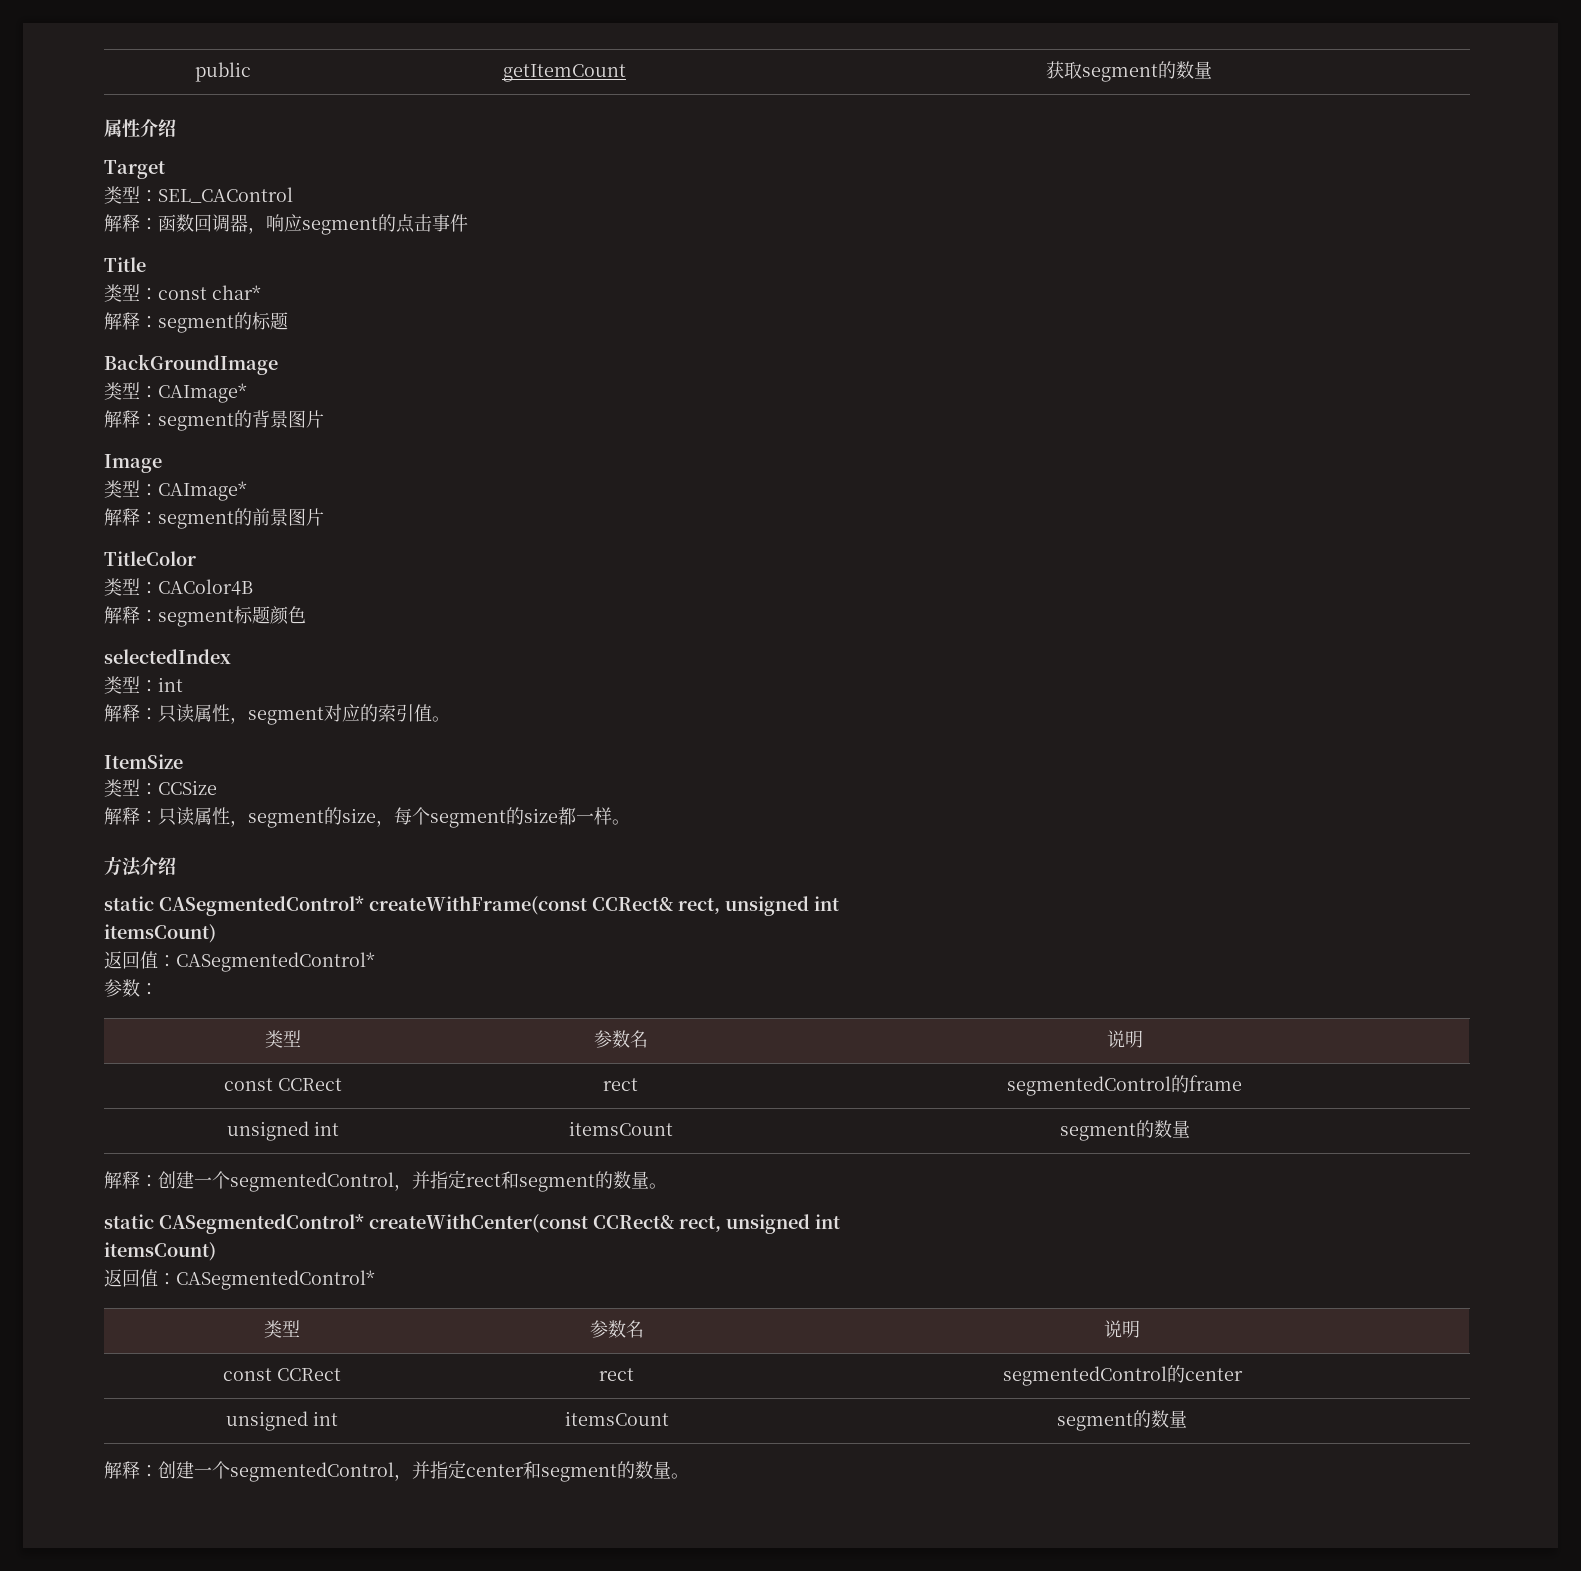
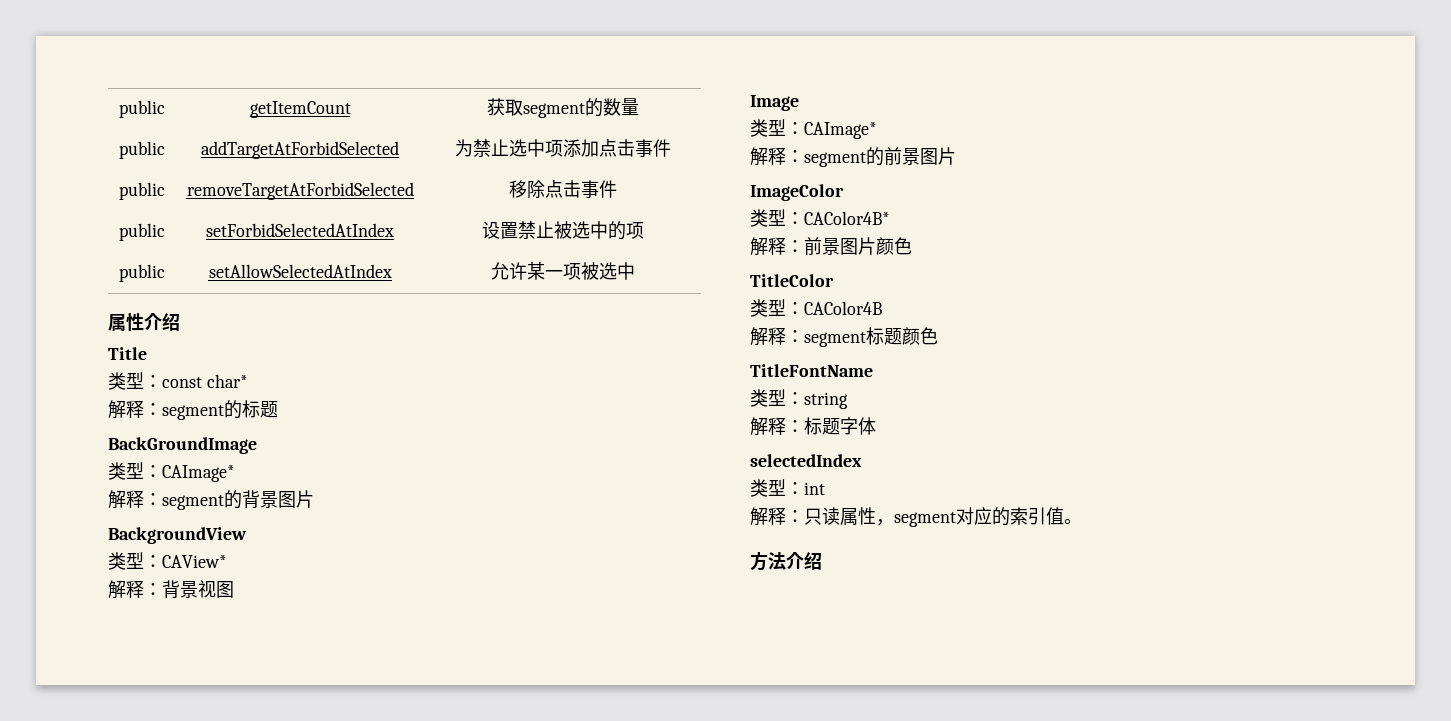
[104,119,176,138] [104,160,165,179] [104,186,293,204] [104,214,468,235] // 属性介绍 // Target // 类型：SEL_CAControl // 解释：函数回调器，响应segment的点击事件 -> [119,141,165,159] [201,141,399,159] [454,139,671,157] [119,182,165,200] [186,182,414,200] [508,180,617,198] [119,223,165,241] [206,223,394,237] [481,221,644,240] [119,264,165,282] [208,264,392,278] [490,262,635,280] [108,313,180,331] // public | addTargetAtForbidSelected | 为禁止选中项添加点击事件 // public | removeTargetAtForbidSelected | 移除点击事件 // public | setForbidSelectedAtIndex | 设置禁止被选中的项 // public | setAllowSelectedAtIndex | 允许某一项被选中 // 属性介绍
(324, 419) none -> [108,527,247,544] [108,552,227,570] [108,580,234,599] // BackgroundView // 类型：CAView* // 解释：背景视图
(324, 517) none -> [750,184,844,201] [750,209,890,227] [750,237,912,256] // ImageColor // 类型：CAColor4B* // 解释：前景图片颜色
(306, 615) none -> [750,364,873,377] [750,389,848,409] [750,417,876,436] // TitleFontName // 类型：string // 解释：标题字体
[104,754,183,769] [104,779,217,797] [104,807,630,828] [104,856,176,877] [104,896,839,916] [104,924,216,943] [104,951,375,972] [104,979,158,997] [265,1030,301,1048] [593,1030,648,1048] [1106,1030,1143,1048] [224,1078,342,1091] [603,1078,638,1091] [1007,1075,1242,1096] [227,1121,339,1141] [568,1121,673,1136] [1059,1120,1190,1141] [104,1170,667,1192] [104,1214,840,1234] [104,1242,216,1261] [104,1269,375,1290] [263,1320,300,1338] [589,1320,644,1338] [1104,1320,1140,1338] [222,1368,341,1381] [599,1368,634,1381] [1002,1365,1243,1386] [225,1411,338,1431] [564,1411,669,1426] [1057,1410,1187,1431] [104,1460,689,1482] ItemSize // 类型：CCSize // 解释：只读属性，segment的size，每个segment的size都一样。 // 方法介绍 // static CASegmentedControl* createWithFrame(const CCRect& rect, unsigned int // itemsCount) // 返回值：CASegmentedControl* // 参数： // 类型 | 参数名 | 说明 // const CCRect | rect | segmentedControl的frame // unsigned int | itemsCount | segment的数量 // 解释：创建一个segmentedControl，并指定rect和segment的数量。 // static CASegmentedControl* createWithCenter(const CCRect& rect, unsigned int // itemsCount) // 返回值：CASegmentedControl* // 类型 | 参数名 | 说明 // const CCRect | rect | segmentedControl的center // unsigned int | itemsCount | segment的数量 // 解释：创建一个segmentedControl，并指定center和segment的数量。 -> [750,551,822,571] 方法介绍

